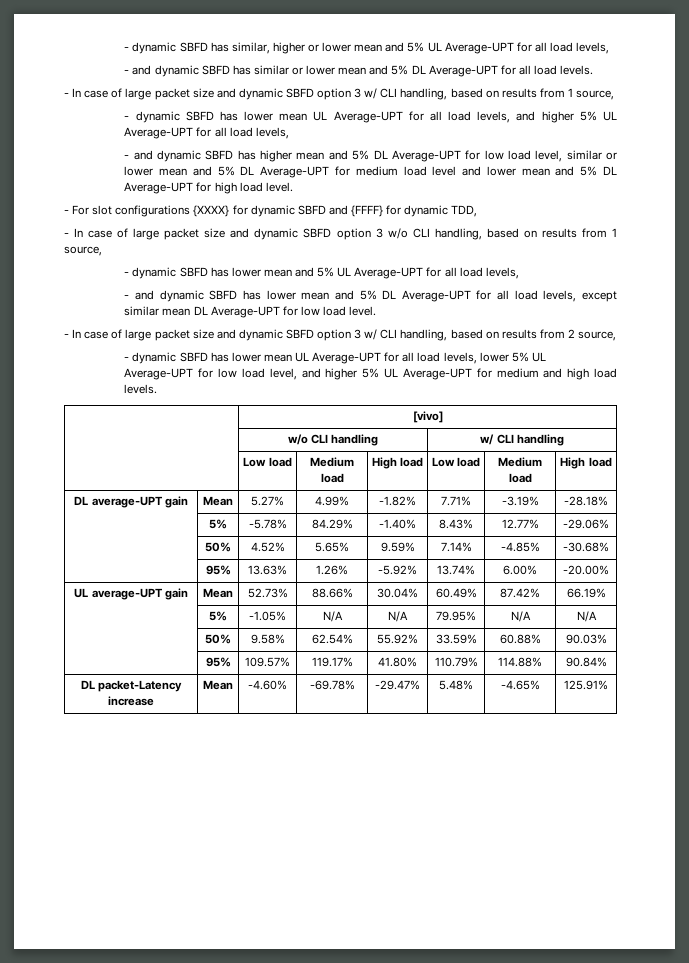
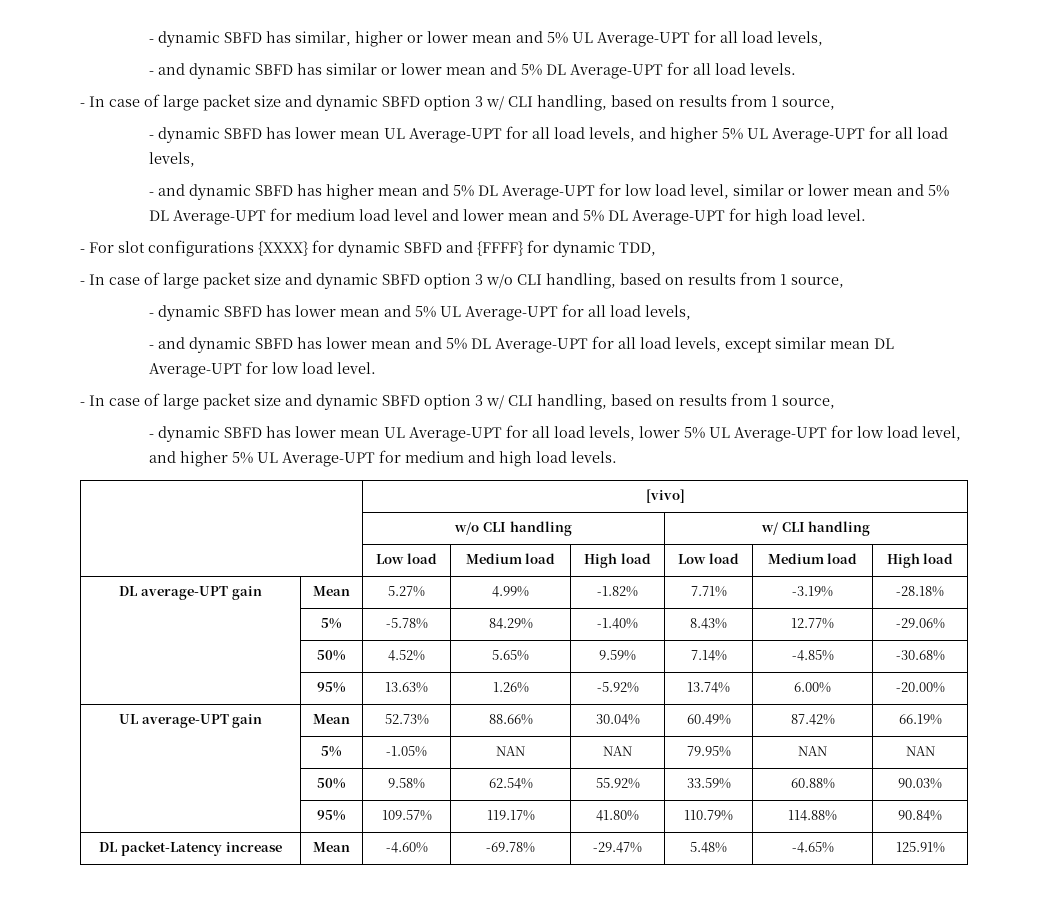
[567,329,575,338] 2 -> [771,395,778,406] 1
[322,611,343,622] [388,611,408,622] N/A | N/A -> [496,746,525,756] [603,746,632,756] NAN | NAN
[510,611,531,622] [576,611,597,622] N/A | N/A -> [798,746,827,756] [905,746,935,756] NAN | NAN

